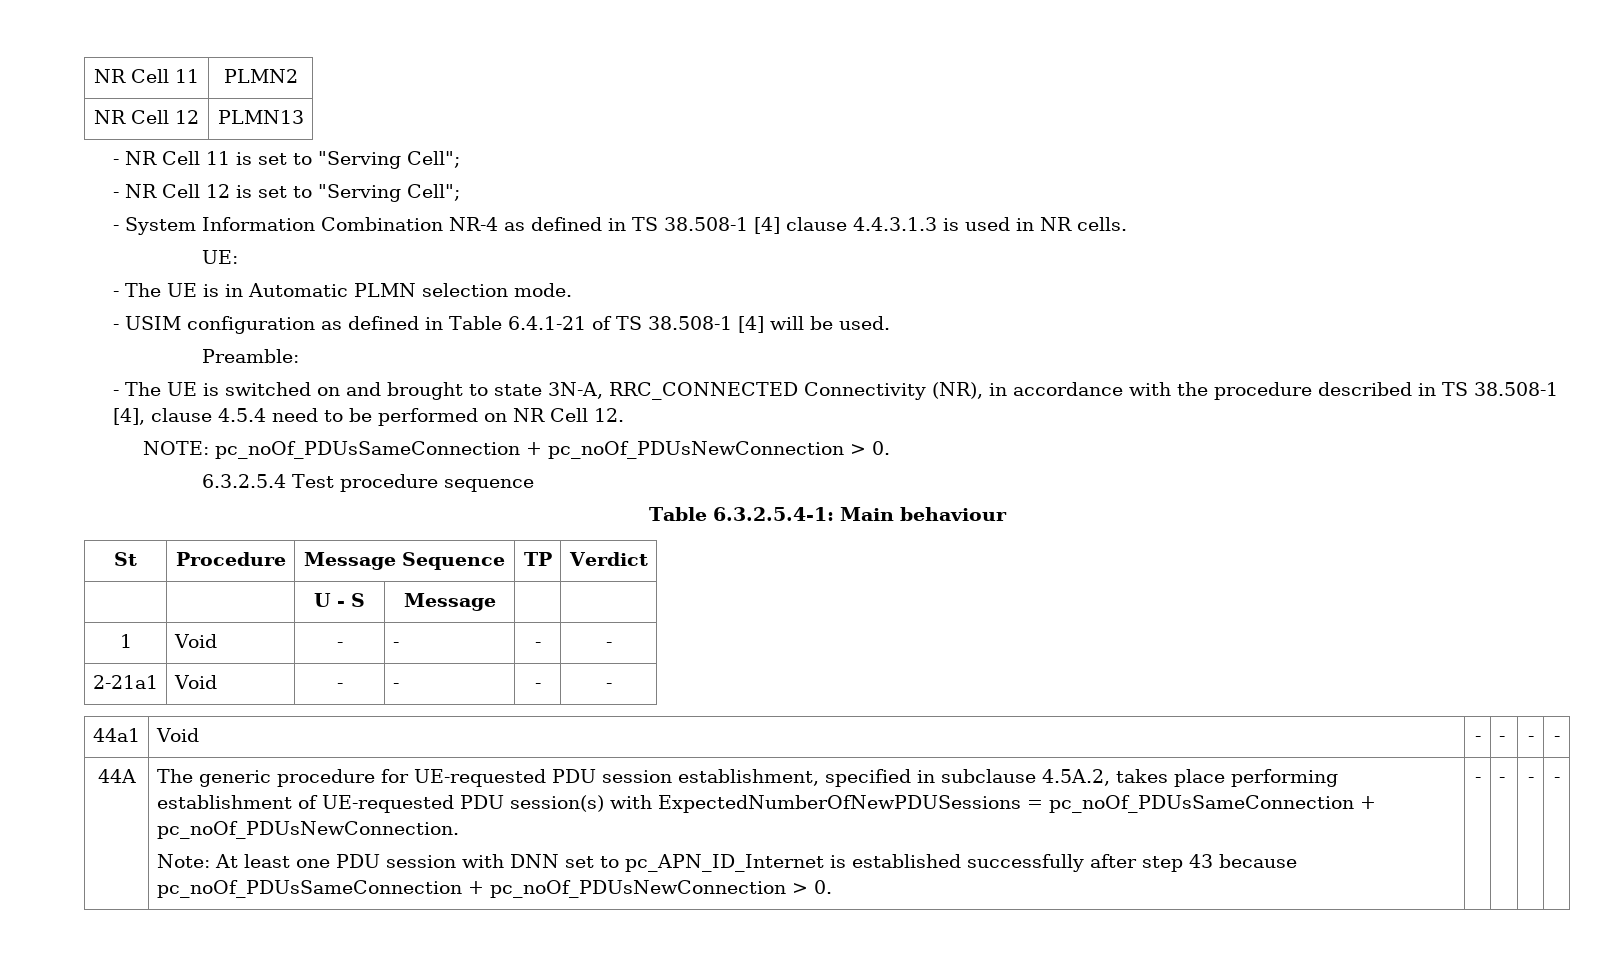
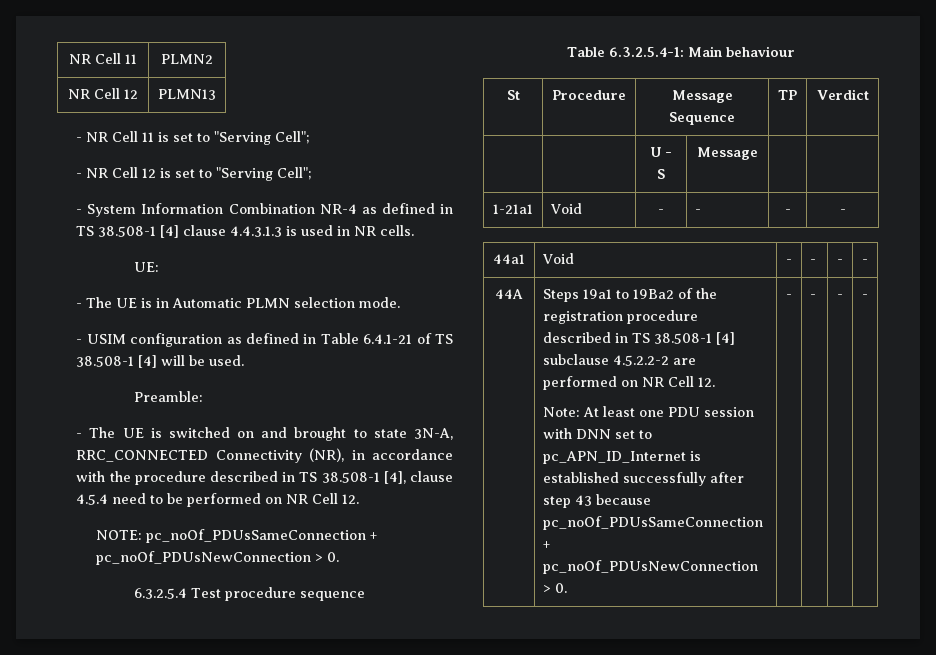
[119,634,132,648] [173,634,218,648] [336,642,343,648] [392,642,399,648] [534,642,541,648] [605,642,612,648] [93,675,158,689] 1 | Void | - | - | - | - // 2-21a1 -> [493,204,533,214] 1-21a1
[156,769,1338,787] [156,795,1376,813] [156,821,459,839] The generic procedure for UE-requested PDU session establishment, specified in subclause 4.5A.2, takes place performing establishment of UE-requested PDU session(s) with ExpectedNumberOfNewPDUSessions = pc_noOf_PDUsSameConnection + pc_noOf_PDUsNewConnection. -> [543,288,718,302] [543,310,699,324] [543,332,736,345] [543,354,697,366] [543,376,716,390] Steps 19a1 to 19Ba2 of the registration procedure described in TS 38.508-1 [4] subclause 4.5.2.2-2 are performed on NR Cell 12.

